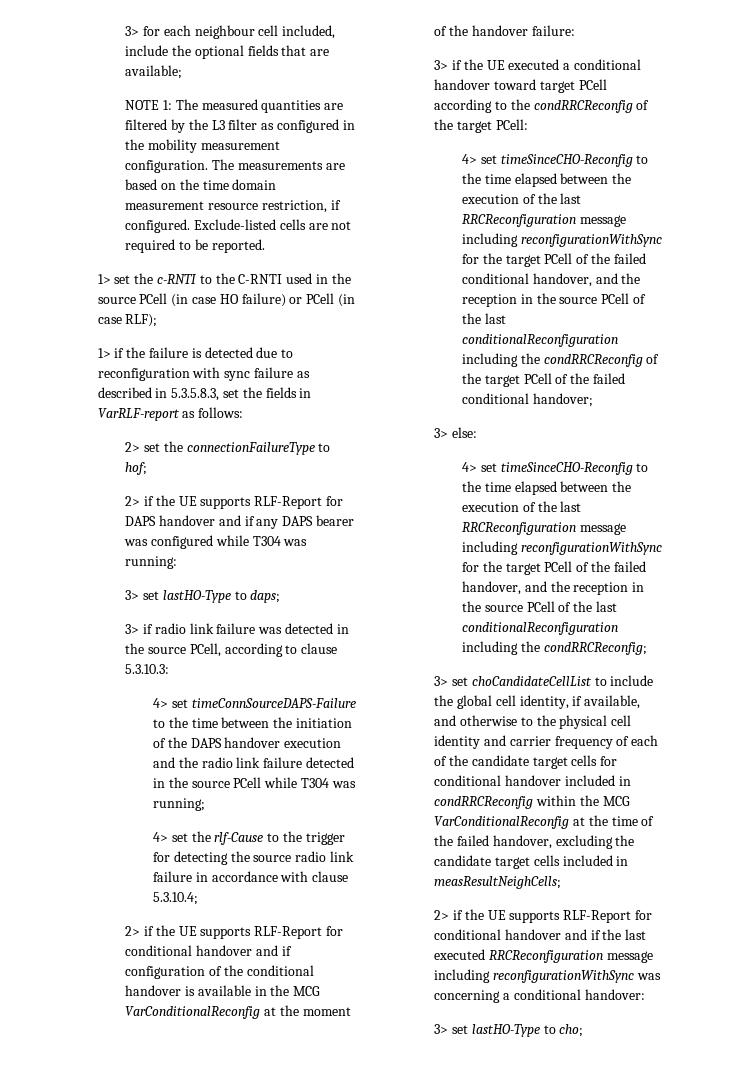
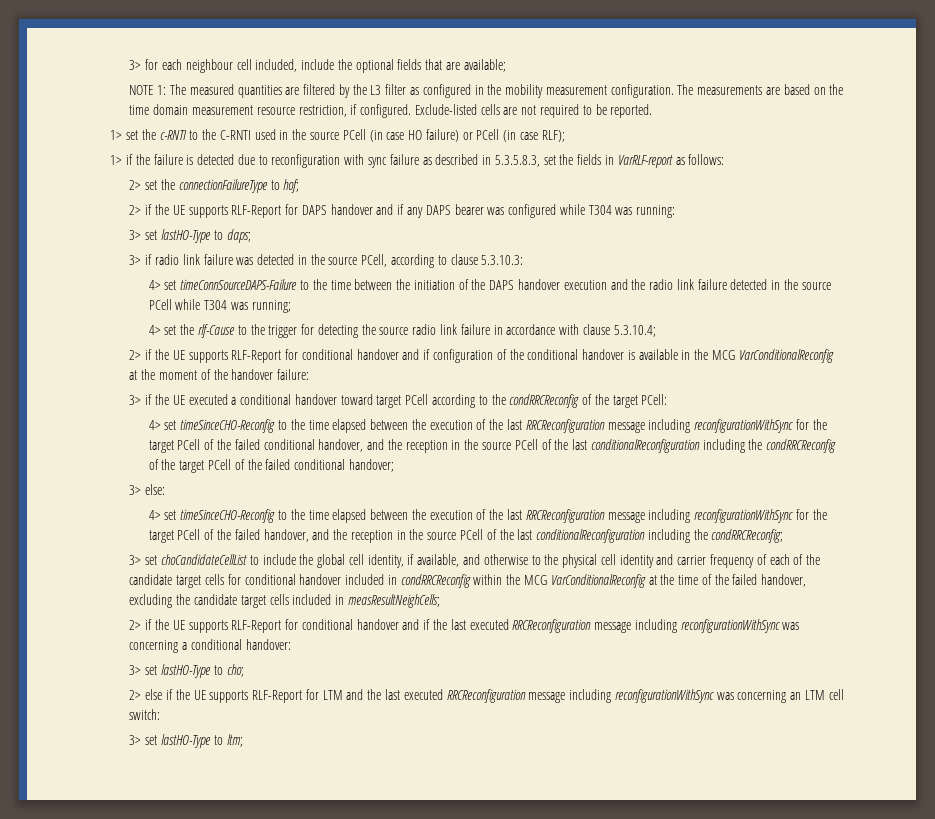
(584, 1030) none -> [129,689,844,703] [129,709,161,720] [129,734,243,748] // 2> else if the UE supports RLF-Report for LTM and the last executed RRCReconfiguration message including reconfigurationWithSync was concerning an LTM cell switch: // 3> set lastHO-Type to ltm;

